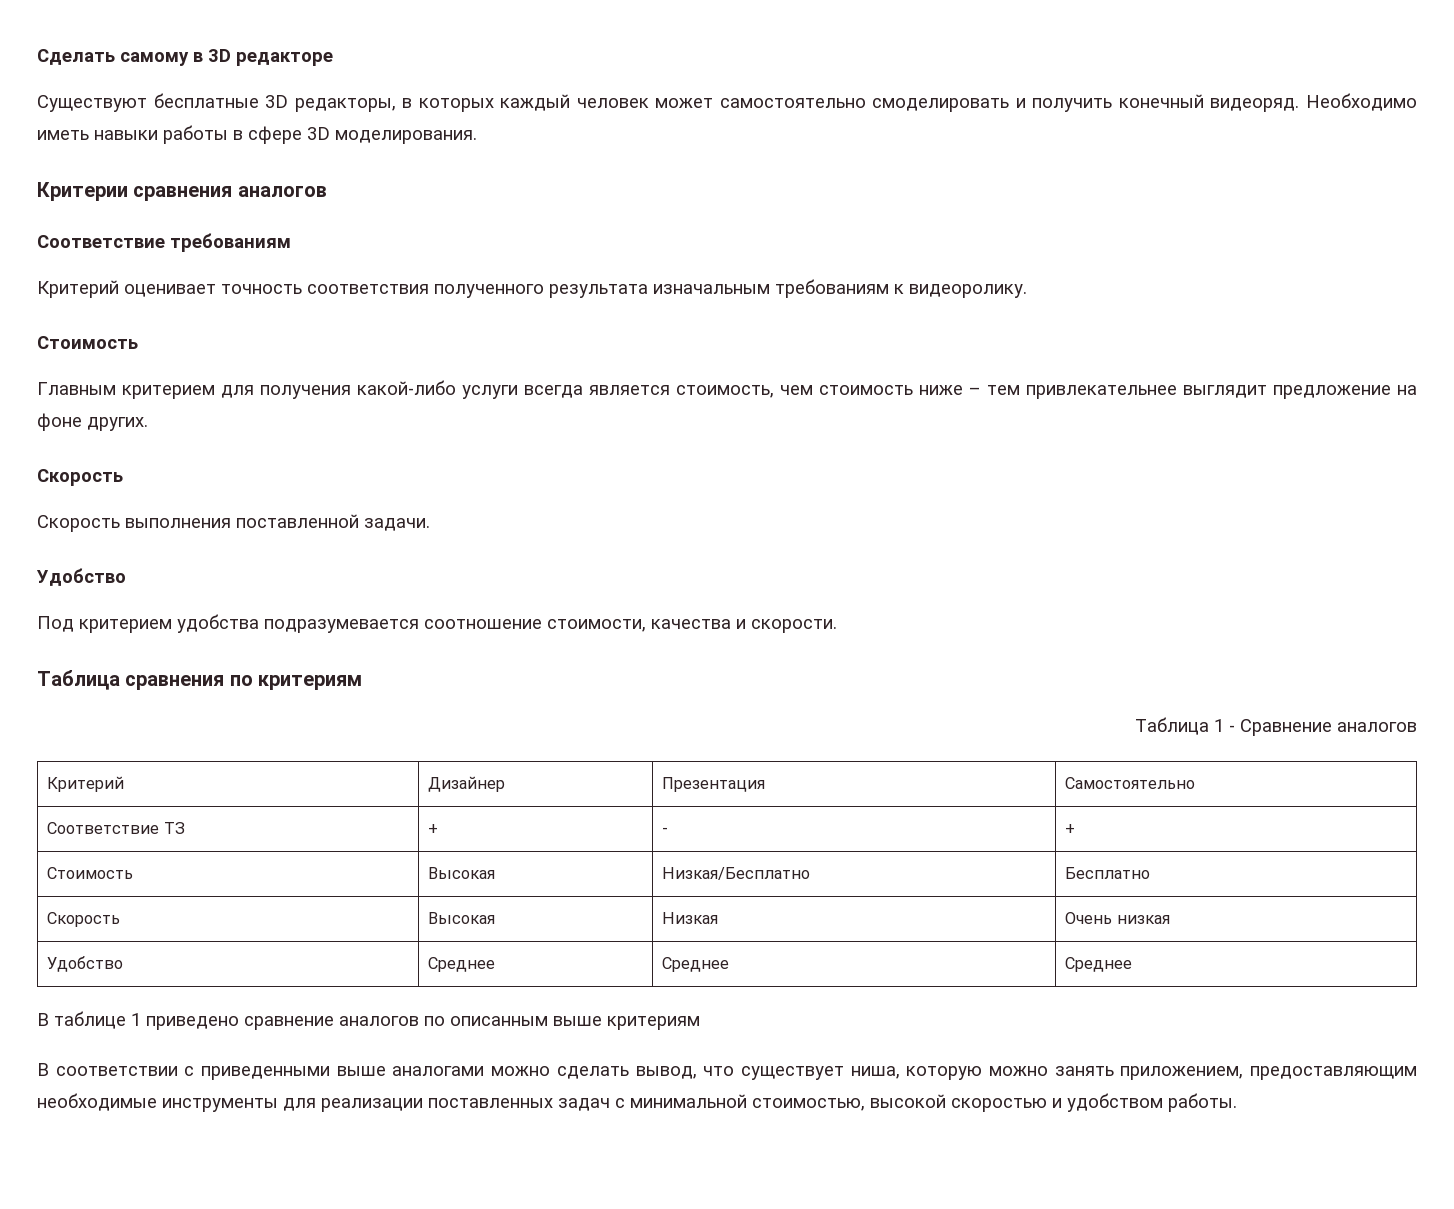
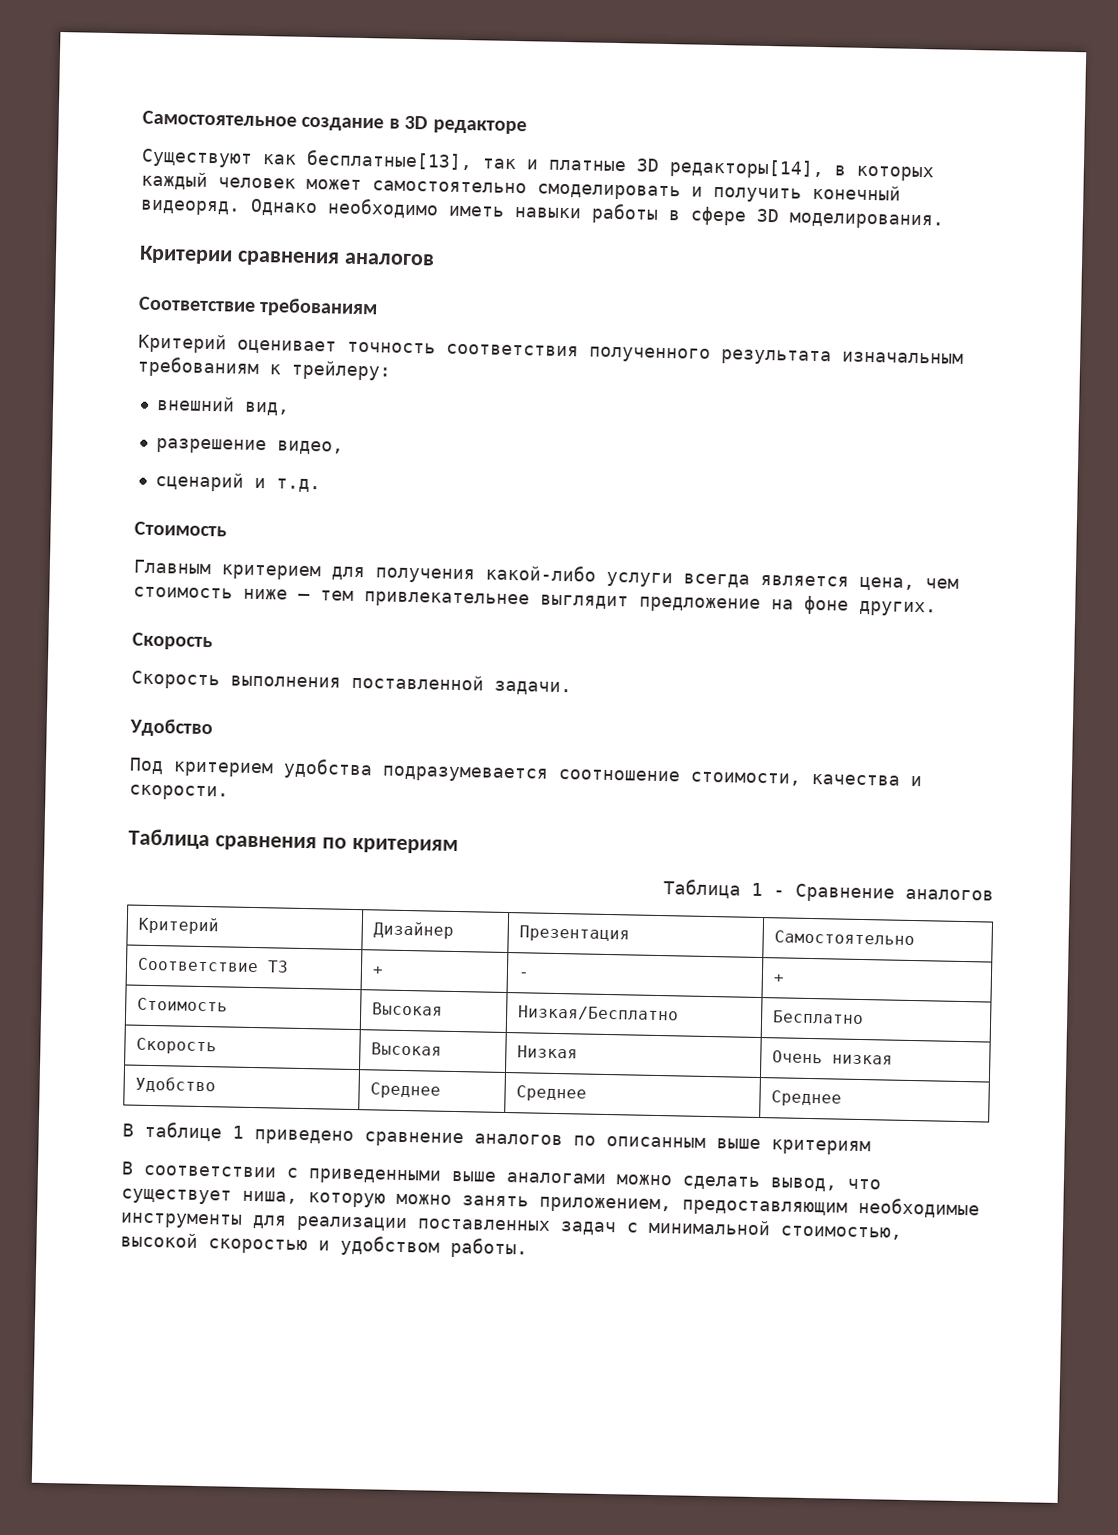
[37,49,189,66] Сделать самому -> [142,110,385,132] Самостоятельное создание
[153,93,396,112] бесплатные 3D редакторы, -> [262,149,825,180] как бесплатные[13], так и платные 3D редакторы[14],
[1305,93,1417,111] Необходимо -> [250,198,439,219] Однако необходимо
[909,284,1027,298] видеоролику. -> [291,360,391,381] [155,395,290,416] [155,437,344,455] [154,471,321,493] трейлеру: // внешний вид, // разрешение видео, // сценарий и т.д.
[676,385,774,398] стоимость, -> [859,576,915,591] цена,

